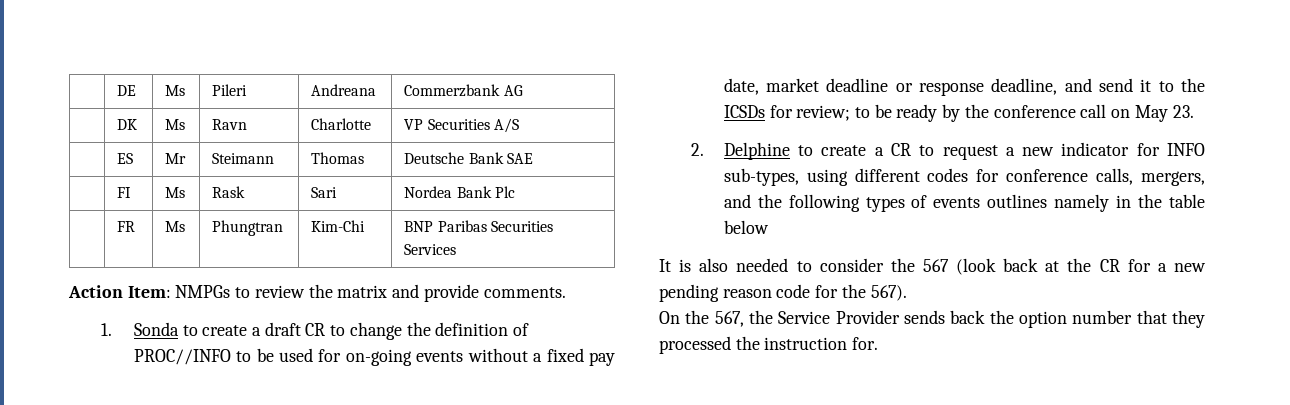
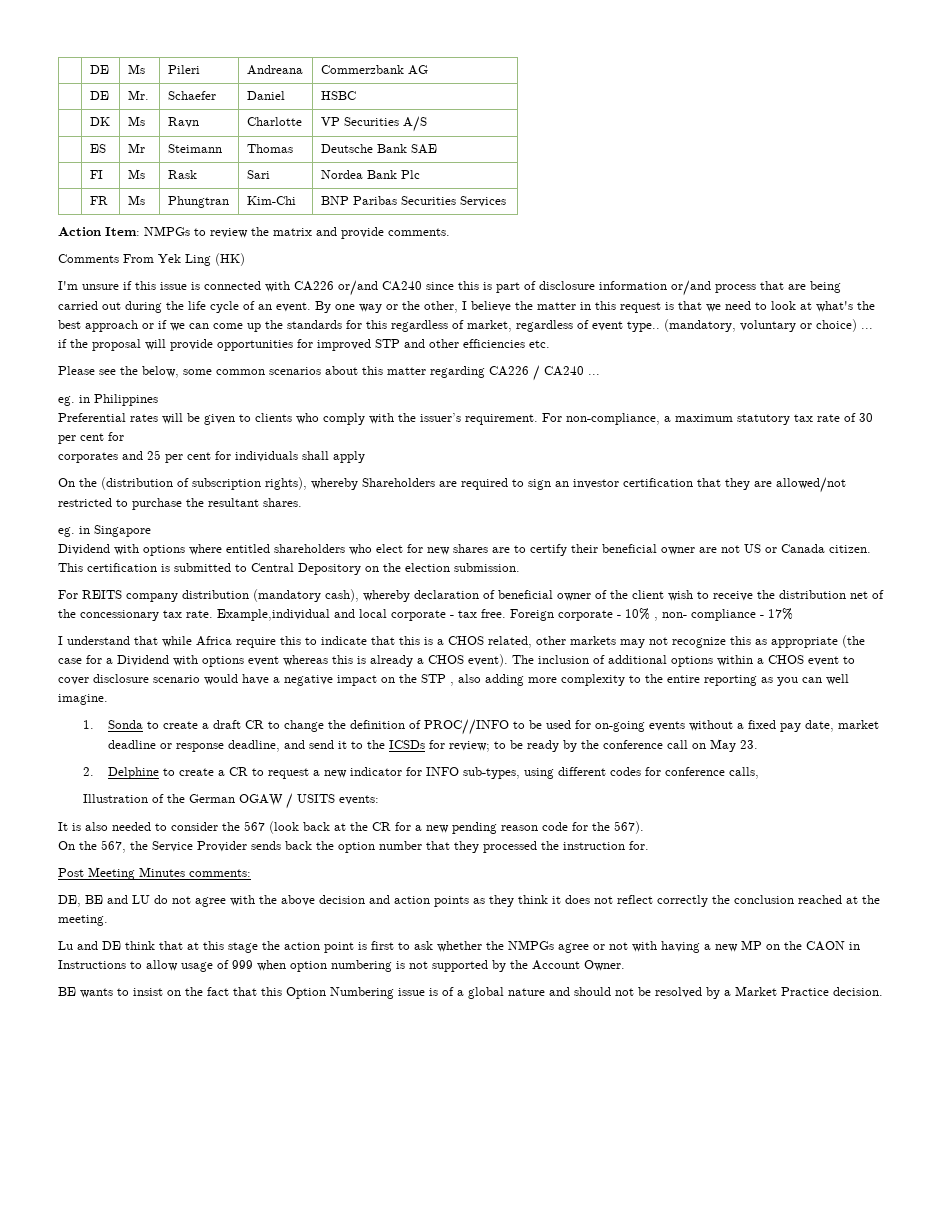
(523, 90) none -> [89,91,109,100] [127,90,149,100] [167,91,216,100] [246,91,285,100] [320,91,356,100] // | DE | Mr. | Schaefer | Daniel | HSBC
(566, 292) none -> [58,253,245,266] [58,280,841,296] [58,301,875,313] [58,319,873,332] [58,339,550,351] [58,365,600,381] [58,394,158,406] [58,413,873,425] [58,432,124,444] [58,450,365,463] [58,477,846,493] [58,498,302,510] [58,525,151,537] [58,544,871,556] [58,563,520,575] [58,589,884,602] [58,608,793,621] [58,635,865,648] [58,654,855,667] [58,674,849,686] [58,694,108,705] // Comments From Yek Ling (HK) // I'm unsure if this issue is connected with CA226 or/and CA240 since this is part of disclosure information or/and process that are being carried out during the life cycle of an event. By one way or the other, I believe the matter in this request is that we need to look at what's the best approach or if we can come up the standards for this regardless of market, regardless of event type.. (mandatory, voluntary or choice) ... if the proposal will provide opportunities for improved STP and other efficiencies etc. // Please see the below, some common scenarios about this matter regarding CA226 / CA240 ... // eg. in Philippines // Preferential rates will be given to clients who comply with the issuer’s requirement. For non-compliance, a maximum statutory tax rate of 30 per cent for // corporates and 25 per cent for individuals shall apply // On the (distribution of subscription rights), whereby Shareholders are required to sign an investor certification that they are allowed/not restricted to purchase the resultant shares. // eg. in Singapore // Dividend with options where entitled shareholders who elect for new shares are to certify their beneficial owner are not US or Canada citizen. This certification is submitted to Central Depository on the election submission. // For REITS company distribution (mandatory cash), whereby declaration of beneficial owner of the client wish to receive the distribution net of the concessionary tax rate. Example,individual and local corporate - tax free. Foreign corporate - 10% , non- compliance - 17% // I understand that while Africa require this to indicate that this is a CHOS related, other markets may not recognize this as appropriate (the case for a Dividend with options event whereas this is already a CHOS event). The inclusion of additional options within a CHOS event to cover disclosure scenario would have a negative impact on the STP , also adding more complexity to the entire reporting as you can well imagine.
[1141,171,1205,186] [723,194,1205,212] [723,220,769,234] mergers, and the following types of events outlines namely in the table below -> [83,793,380,809] // Illustration of the German OGAW / USITS events:
(879, 343) none -> [58,867,251,880] [58,895,880,907] [58,915,108,926] [58,940,860,953] [58,960,625,972] [58,986,883,999] // Post Meeting Minutes comments: // DE, BE and LU do not agree with the above decision and action points as they think it does not reflect correctly the conclusion reached at the meeting. // Lu and DE think that at this stage the action point is first to ask whether the NMPGs agree or not with having a new MP on the CAON in Instructions to allow usage of 999 when option numbering is not supported by the Account Owner. // BE wants to insist on the fact that this Option Numbering issue is of a global nature and should not be resolved by a Market Practice decision.

